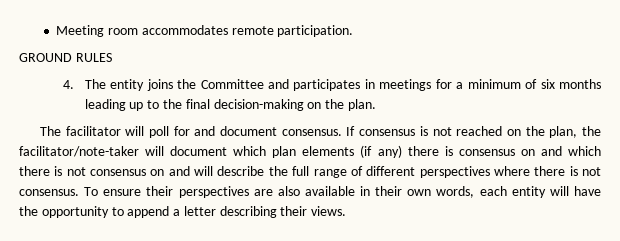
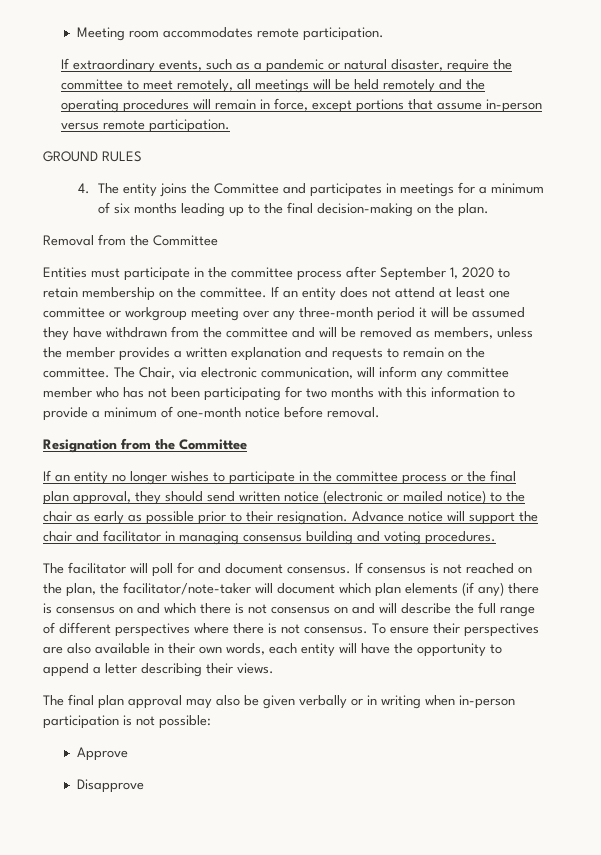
(354, 31) none -> [60,58,512,73] [60,79,485,93] [60,98,542,113] [60,119,230,133] // If extraordinary events, such as a pandemic or natural disaster, require the committee to meet remotely, all meetings will be held remotely and the operating procedures will remain in force, except portions that assume in-person versus remote participation.
(376, 105) none -> [43,234,218,246] [43,266,510,281] [43,286,510,301] [43,307,525,321] [43,326,533,341] [43,347,485,361] [43,366,509,381] [43,386,515,401] [43,406,380,421] [43,438,247,453] [43,470,516,485] [43,490,525,505] [43,511,538,525] [43,530,496,545] // Removal from the Committee // Entities must participate in the committee process after September 1, 2020 to retain membership on the committee. If an entity does not attend at least one committee or workgroup meeting over any three-month period it will be assumed they have withdrawn from the committee and will be removed as members, unless the member provides a written explanation and requests to remain on the committee. The Chair, via electronic communication, will inform any committee member who has not been participating for two months with this information to provide a minimum of one-month notice before removal. // Resignation from the Committee // If an entity no longer wishes to participate in the committee process or the final plan approval, they should send written notice (electronic or mailed notice) to the chair as early as possible prior to their resignation. Advance notice will support the chair and facilitator in managing consensus building and voting procedures.
(347, 211) none -> [43,694,515,709] [43,715,211,729] [76,747,128,761] [76,779,144,793] // The final plan approval may also be given verbally or in writing when in-person participation is not possible: // Approve // Disapprove

